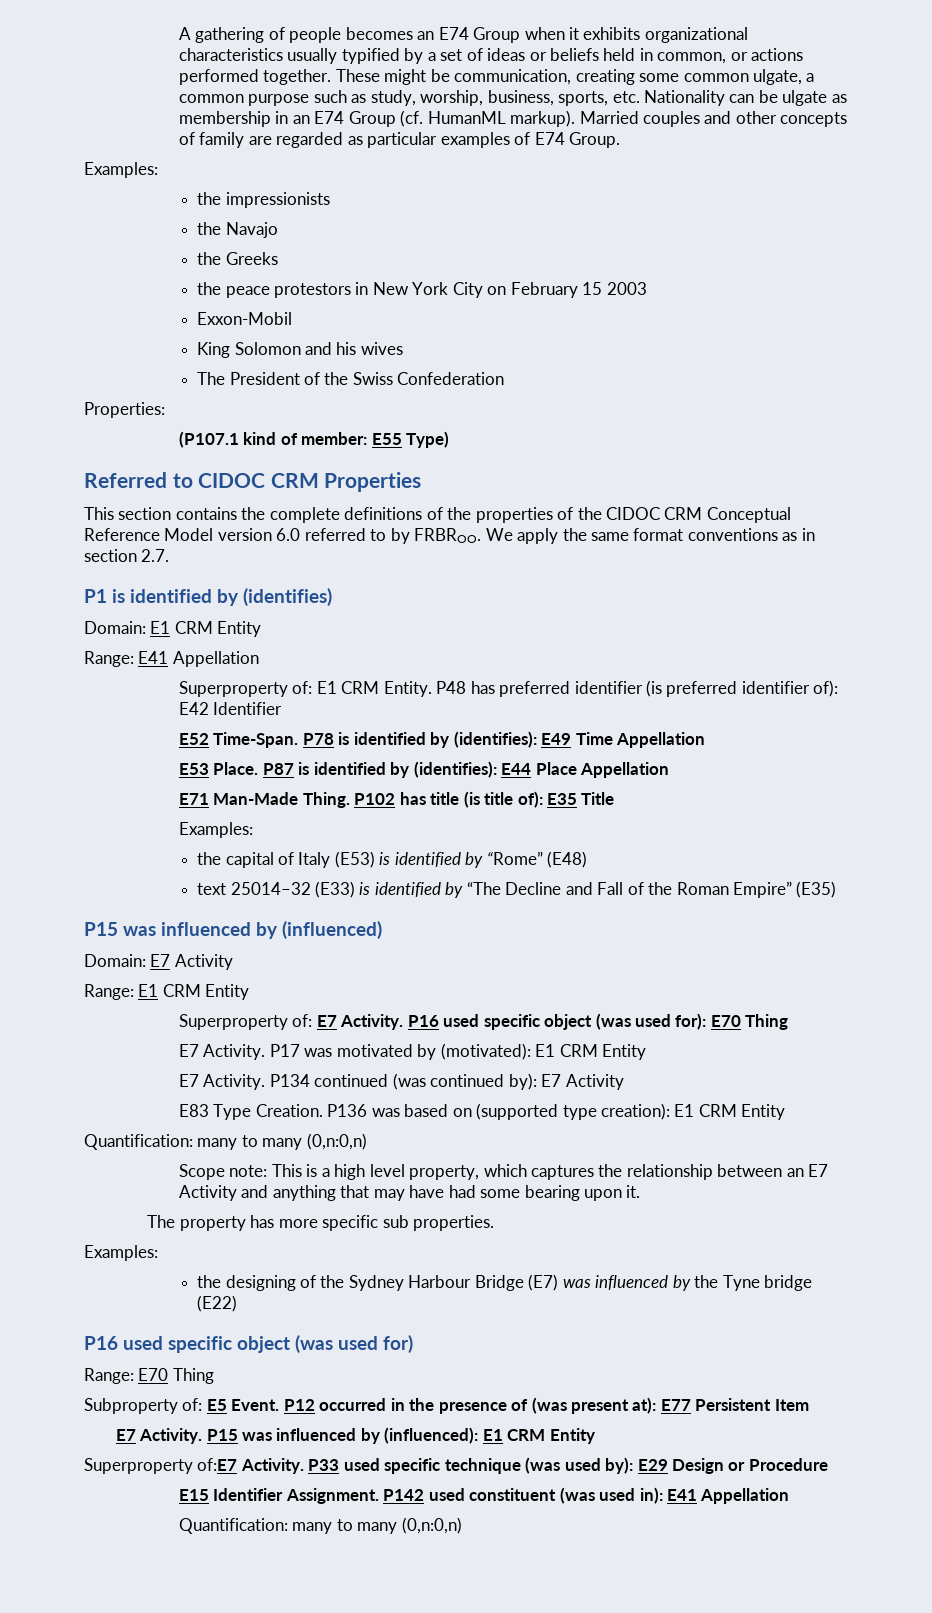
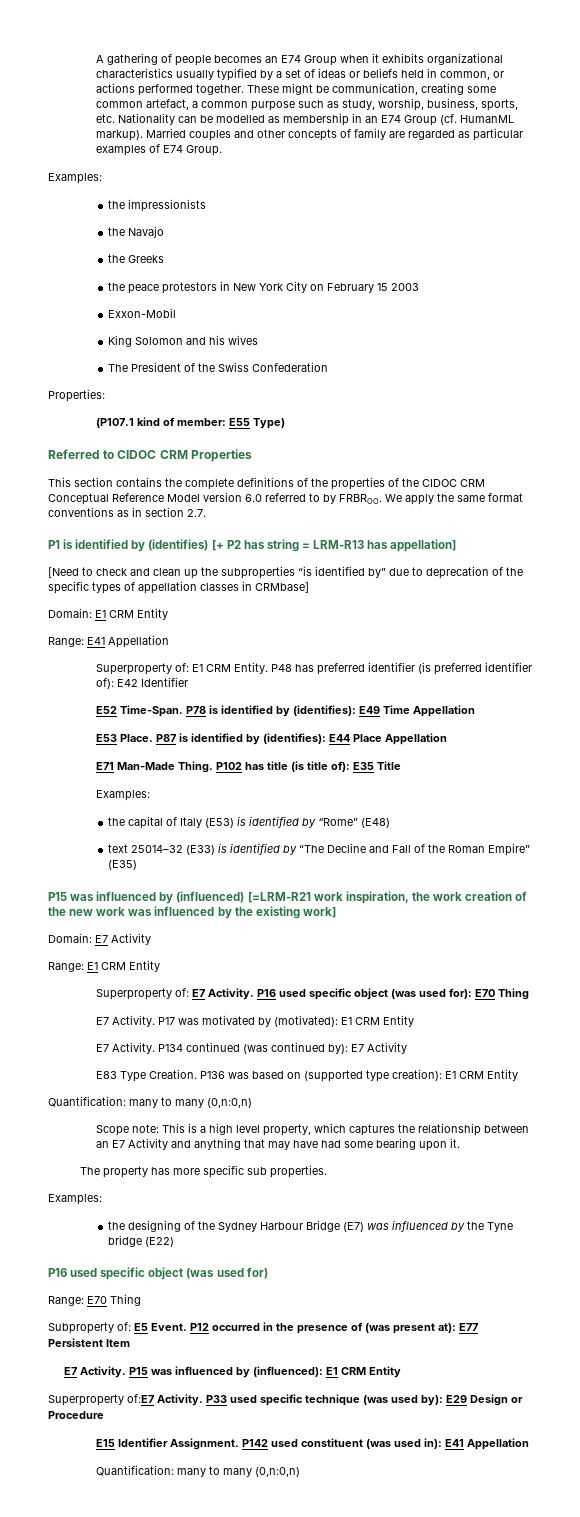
[752,69,802,85] ulgate, -> [145,99,189,110] artefact,
[782,90,828,106] ulgate -> [215,115,265,123] modelled
(332, 597) none -> [211,539,457,552] [48,566,523,579] [48,581,309,594] [+ P2 has string = LRM-R13 has appellation] // [Need to check and clean up the subproperties “is identified by” due to deprecation of the specific types of appellation classes in CRMbase]
(382, 930) none -> [247,891,528,904] [48,906,336,919] [=LRM-R21 work inspiration, the work creation of the new work was influenced by the existing work]

